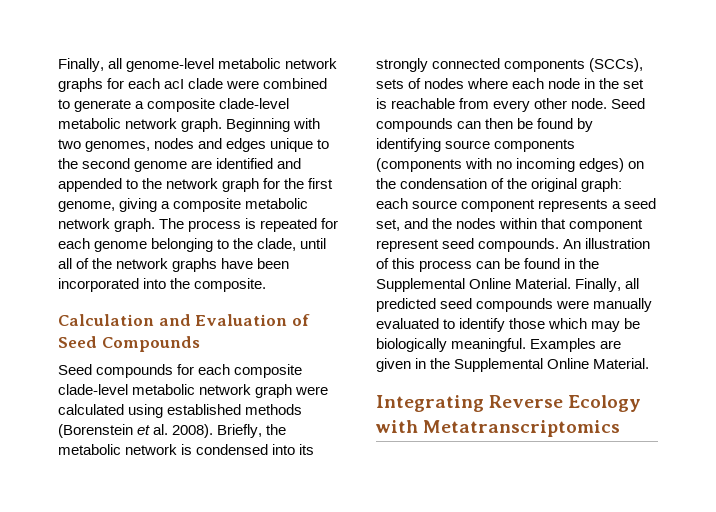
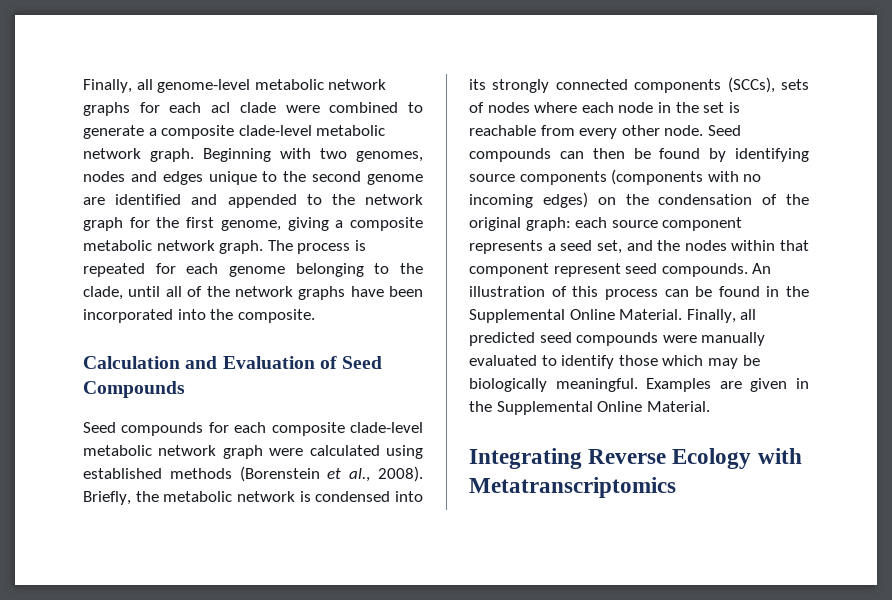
[153,424,169,435] al. -> [349,468,371,482] al.,

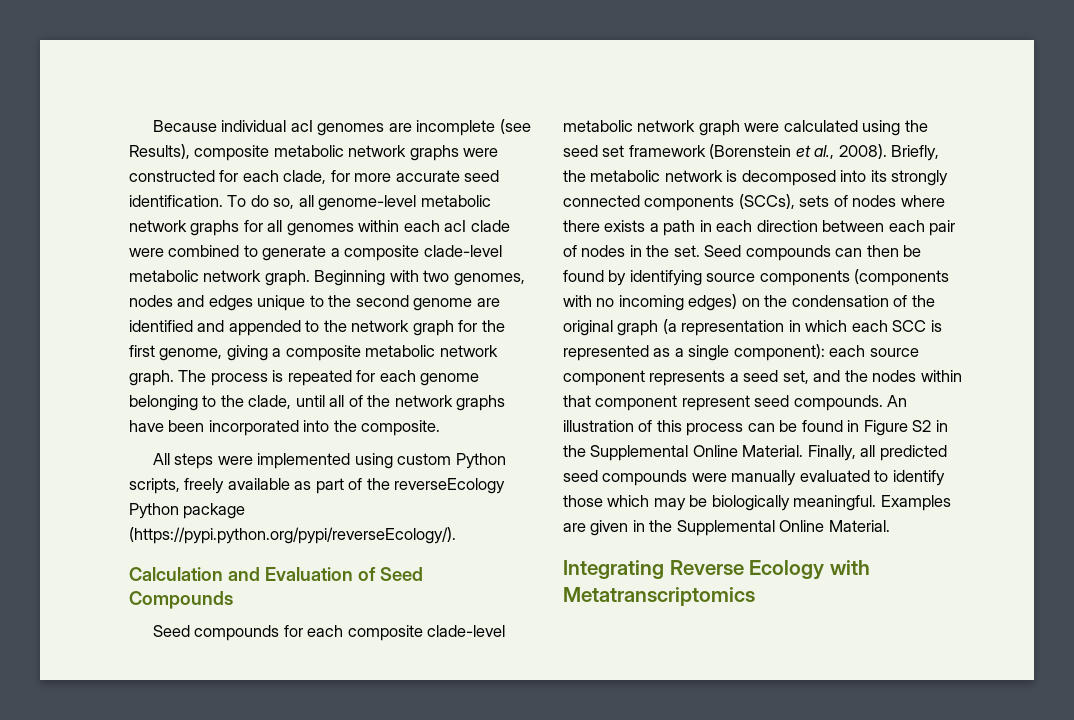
[83,79,132,93] Finally, -> [152,119,531,136] [129,144,499,161] [129,170,500,184] [129,195,295,209] Because individual acI genomes are incomplete (see Results), composite metabolic network graphs were constructed for each clade, for more accurate seed identification. To do so,
(160, 107) none -> [267,220,400,236] all genomes within
(315, 316) none -> [152,453,506,469] [129,478,506,494] [129,503,246,519] [129,527,456,544] // All steps were implemented using custom Python scripts, freely available as part of the reverseEcology Python package (https://pypi.python.org/pypi/reverseEcology/).
[83,468,232,479] established methods -> [904,120,928,132] [563,145,706,157] the seed set framework
[315,491,391,502] condensed -> [741,170,836,186] decomposed
[581,102,740,113] [469,125,704,139] each node in the set is reachable from every other node. -> [563,220,956,236] [563,245,700,257] there exists a path in each direction between each pair of nodes in the set.
[525,217,571,231] graph: -> [617,319,942,336] [563,344,825,361] graph (a representation in which each SCC is represented as a single component):
(780, 291) none -> [863,420,948,436] Figure S2 in

